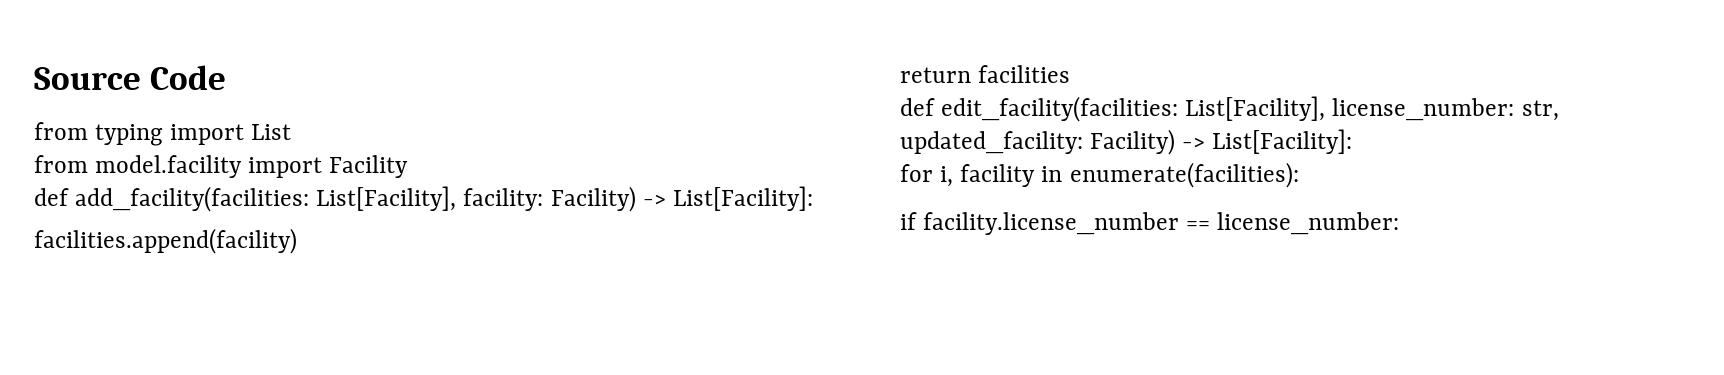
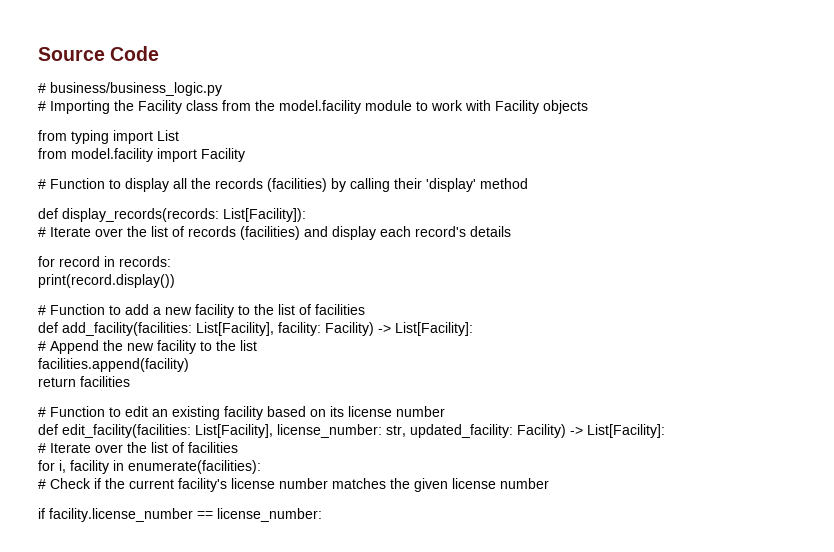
(227, 77) none -> [38,82,222,96] [38,100,588,114] // # business/business_logic.py // # Importing the Facility class from the model.facility module to work with Facility objects
(409, 166) none -> [38,178,528,192] [38,208,306,222] [38,226,511,240] [38,256,171,267] [38,274,175,288] [38,304,365,318] // # Function to display all the records (facilities) by calling their 'display' method // def display_records(records: List[Facility]): // # Iterate over the list of records (facilities) and display each record's details // for record in records: // print(record.display()) // # Function to add a new facility to the list of facilities
[34,228,297,254] [900,65,1071,83] facilities.append(facility) // return facilities -> [38,340,257,354] [38,358,189,372] [38,376,130,387] [38,406,445,420] # Append the new facility to the list // facilities.append(facility) // return facilities // # Function to edit an existing facility based on its license number
(1353, 141) none -> [38,442,238,453] // # Iterate over the list of facilities
(1299, 175) none -> [38,478,549,492] // # Check if the current facility's license number matches the given license number

